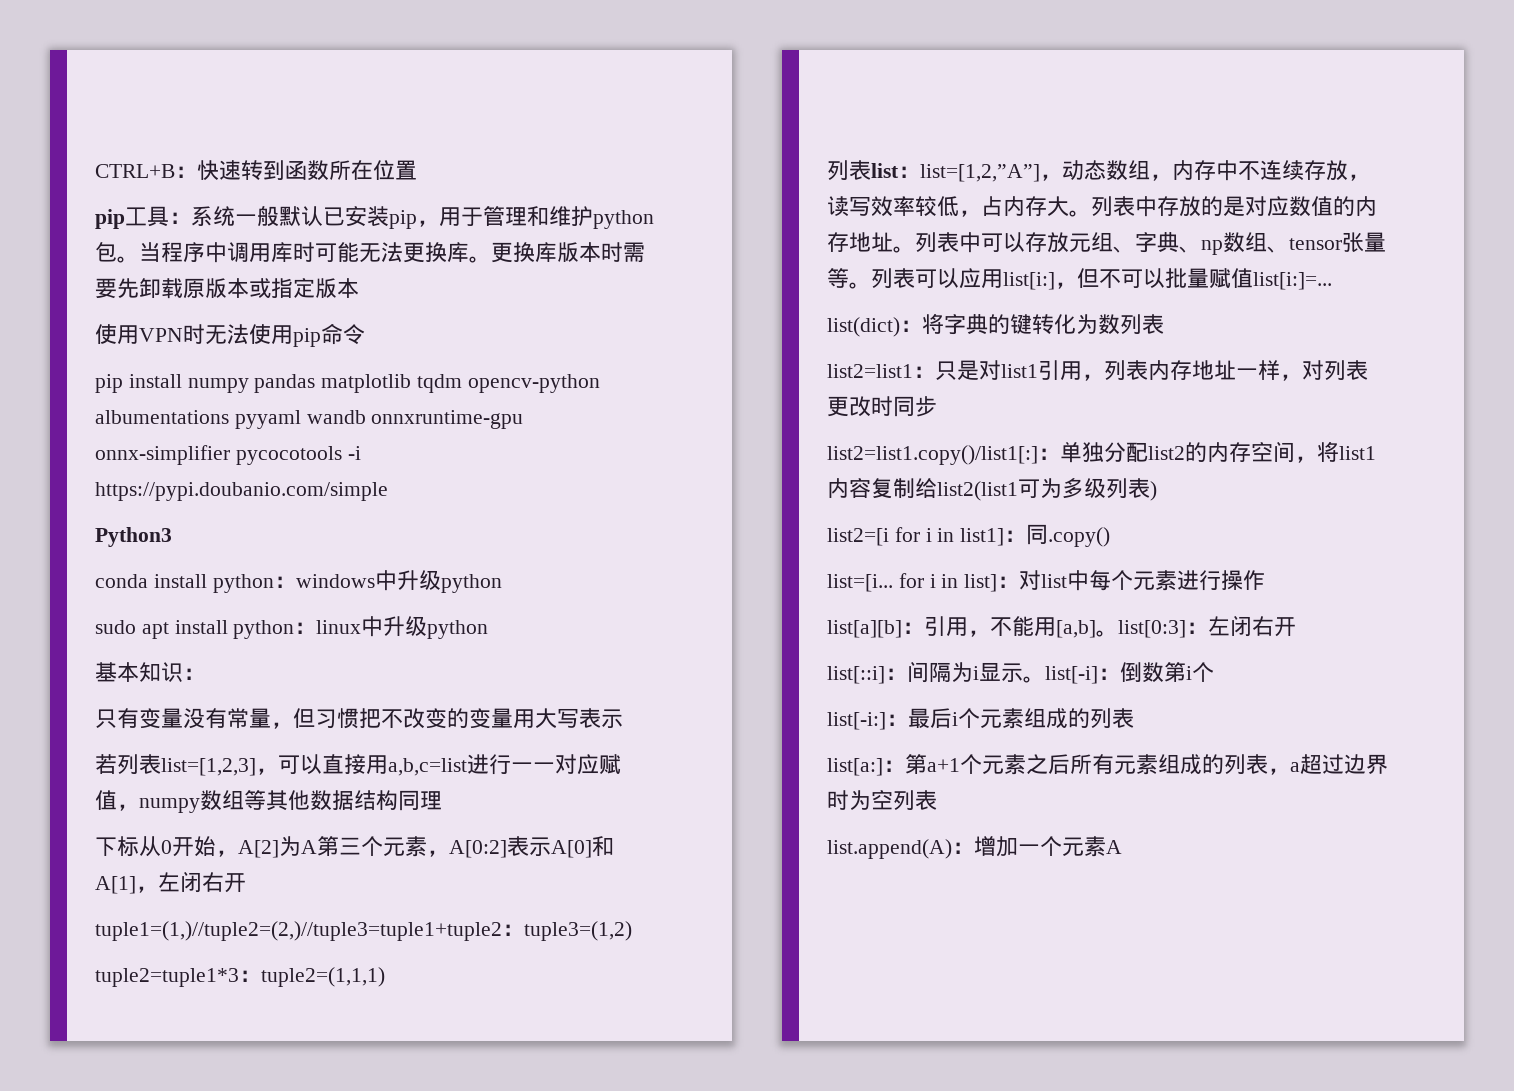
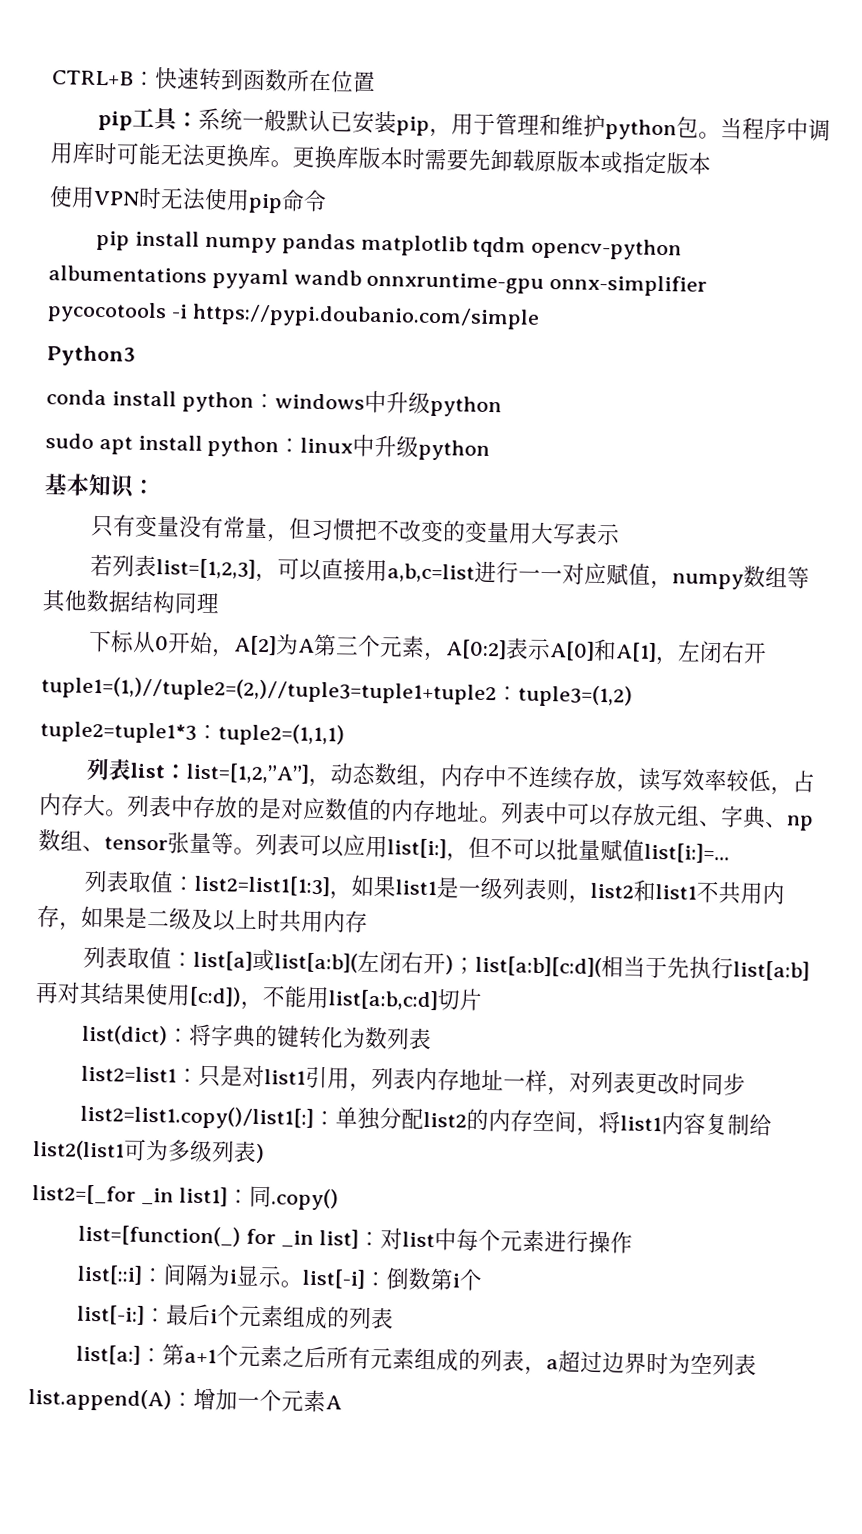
(1332, 281) none -> [84,869,787,905] [37,905,368,933] [83,945,811,981] [35,981,483,1011] // 列表取值：list2=list1[1:3]，如果list1是一级列表则，list2和list1不共用内存，如果是二级及以上时共用内存 // 列表取值：list[a]或list[a:b](左闭右开)；list[a:b][c:d](相当于先执行list[a:b]再对其结果使用[c:d])，不能用list[a:b,c:d]切片
[827,527,955,546] list2=[i for i in -> [32,1183,174,1206] list2=[_for _in
[827,573,959,592] list=[i... for i in -> [78,1224,314,1248] list=[function(_) for _in
[827,615,1296,638] // list[a][b]：引用，不能用[a,b]。list[0:3]：左闭右开 -> (633, 1242) none

